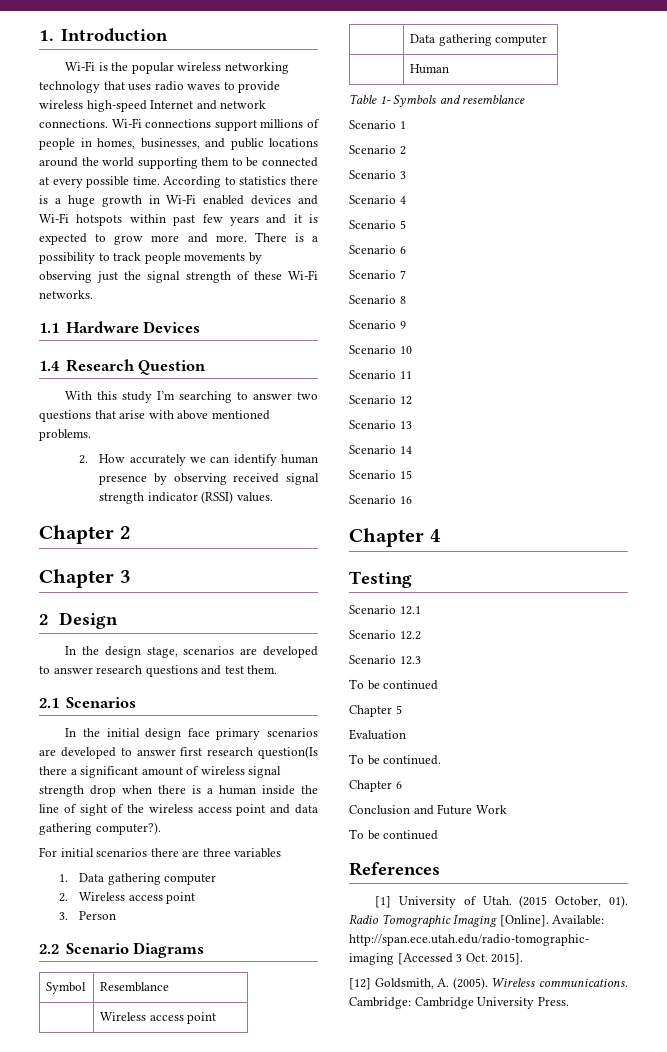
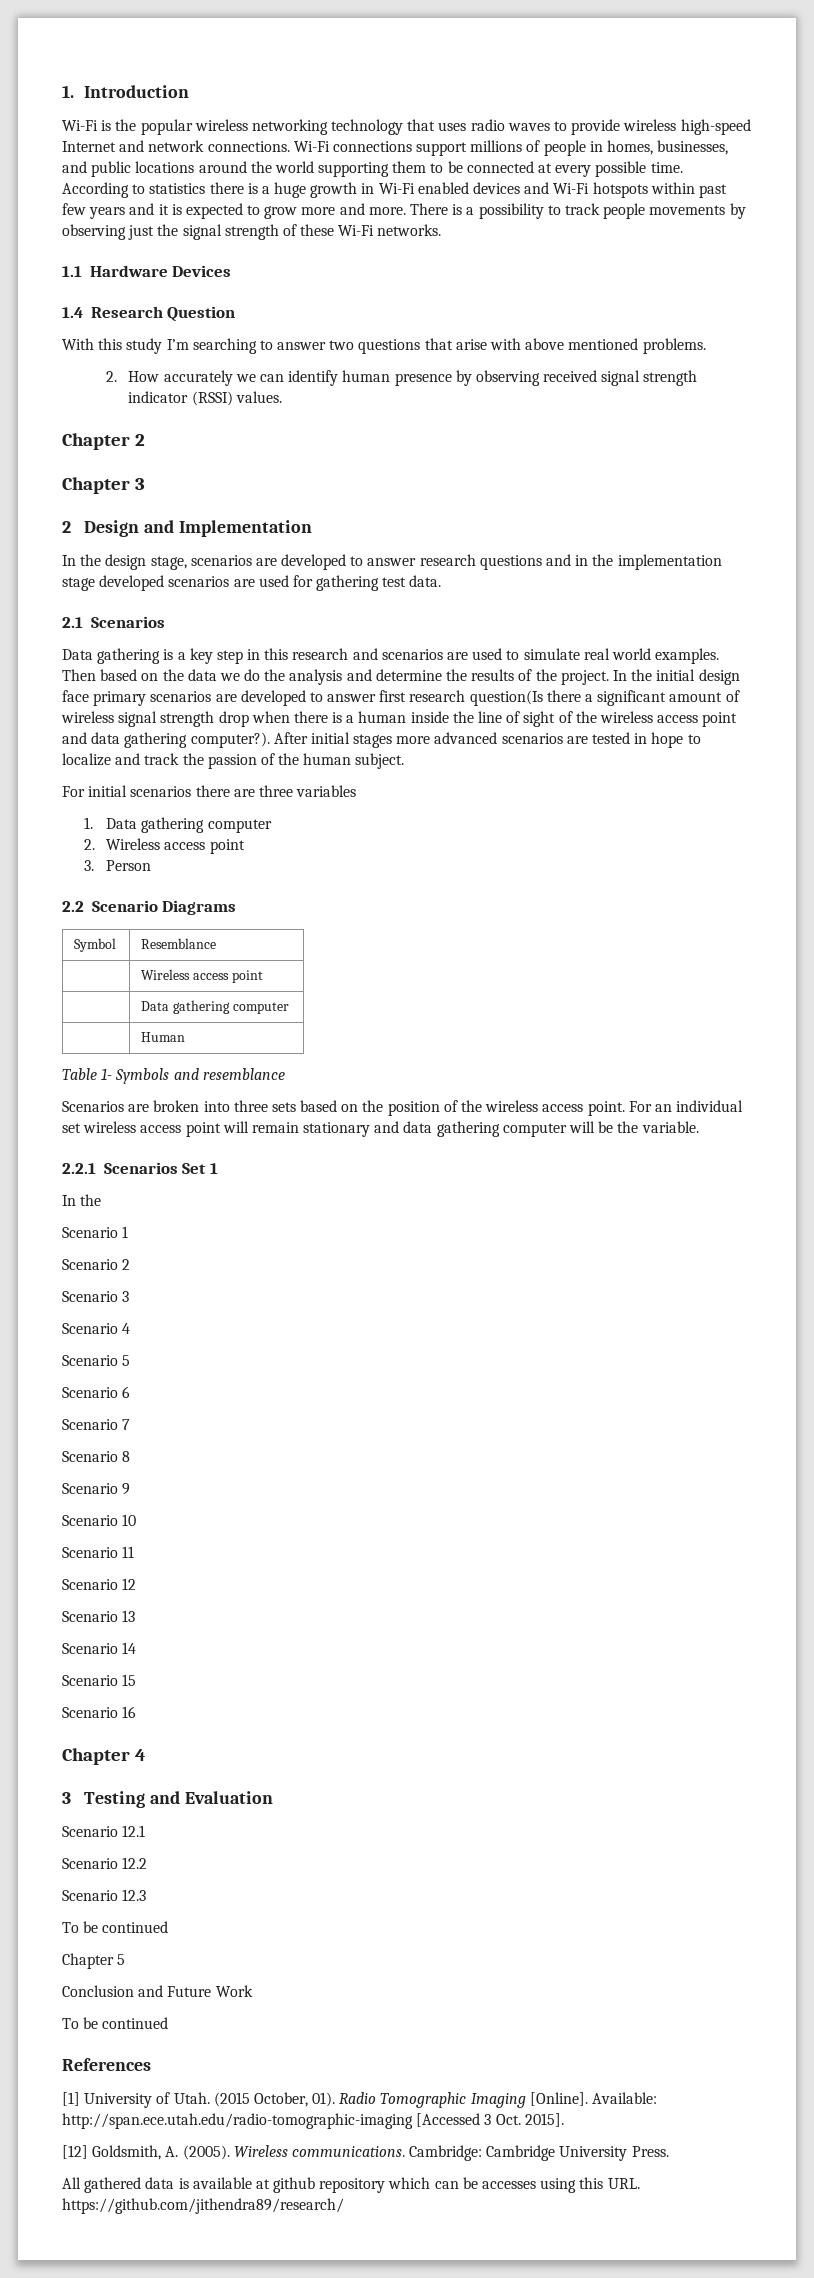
(119, 620) none -> [144,520,312,537] and Implementation
[224,665,278,674] [39,697,136,708] test them. // 2.1 Scenarios // -> [575,554,722,570] [62,575,442,591] [62,616,165,628] [62,648,720,664] [62,669,609,685] in the implementation stage developed scenarios are used for gathering test data. // 2.1 Scenarios // Data gathering is a key step in this research and scenarios are used to simulate real world examples. Then based on the data we do the analysis and determine the results of the project.
(161, 828) none -> [273,732,701,748] [62,753,405,769] After initial stages more advanced scenarios are tested in hope to localize and track the passion of the human subject.
(526, 99) none -> [62,1100,744,1116] [62,1121,699,1137] [62,1162,218,1174] [62,1194,102,1206] // Scenarios are broken into three sets based on the position of the wireless access point. For an individual set wireless access point will remain stationary and data gathering computer will be the variable. // 2.2.1 Scenarios Set 1 // In the
(441, 535) none -> [62,1792,71,1804] 3
(412, 579) none -> [150,1791,273,1804] and Evaluation
[349,729,406,740] [349,754,442,765] [349,780,402,792] // Evaluation // To be continued. // Chapter 6 -> (126, 1959) none
(569, 1001) none -> [62,2177,640,2193] [62,2198,344,2214] // All gathered data is available at github repository which can be accesses using this URL. https://github.com/jithendra89/research/

